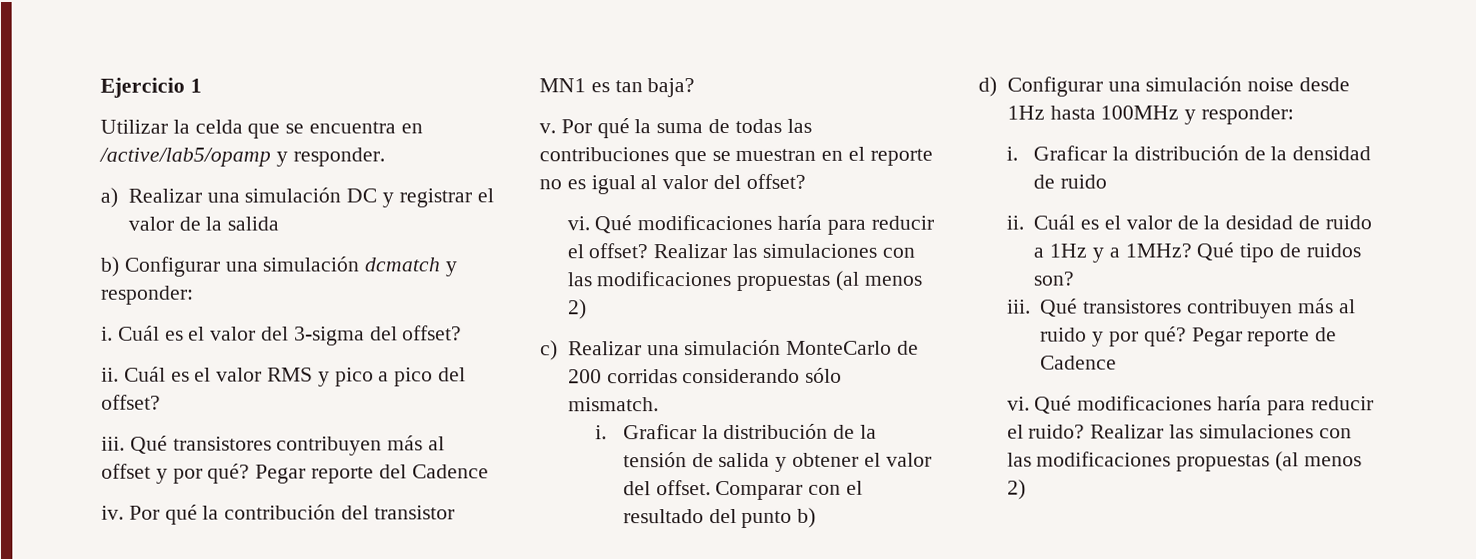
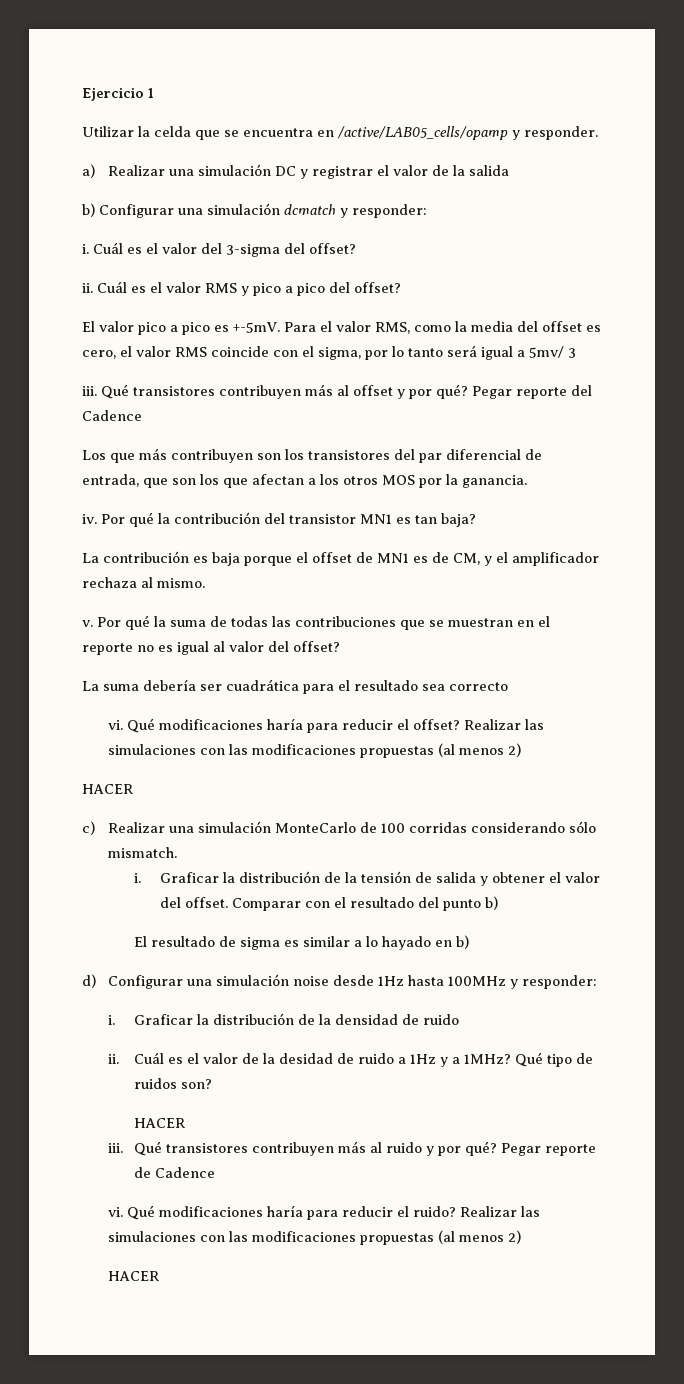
[99,147,271,167] /active/lab5/opamp -> [337,126,508,140] /active/LAB05_cells/opamp
(161, 402) none -> [82,321,601,335] [82,345,576,360] // El valor pico a pico es +-5mV. Para el valor RMS, como la media del offset es cero, el valor RMS coincide con el sigma, por lo tanto será igual a 5mv/ 3
(489, 471) none -> [82,448,542,463] [82,474,527,488] // Los que más contribuyen son los transistores del par diferencial de entrada, que son los que afectan a los otros MOS por la ganancia.
(696, 88) none -> [82,551,599,566] [82,577,205,588] // La contribución es baja porque el offset de MN1 es de CM, y el amplificador rechaza al mismo.
(806, 181) none -> [82,679,508,694] // La suma debería ser cuadrática para el resultado sea correcto
(587, 309) none -> [82,784,133,794] // HACER
[567,369,602,384] 200 -> [380,823,405,833] 100
(817, 517) none -> [133,935,469,950] // El resultado de sigma es similar a lo hayado en b)
(1076, 278) none -> [133,1118,185,1128] // HACER
(1026, 489) none -> [107,1271,159,1281] // HACER

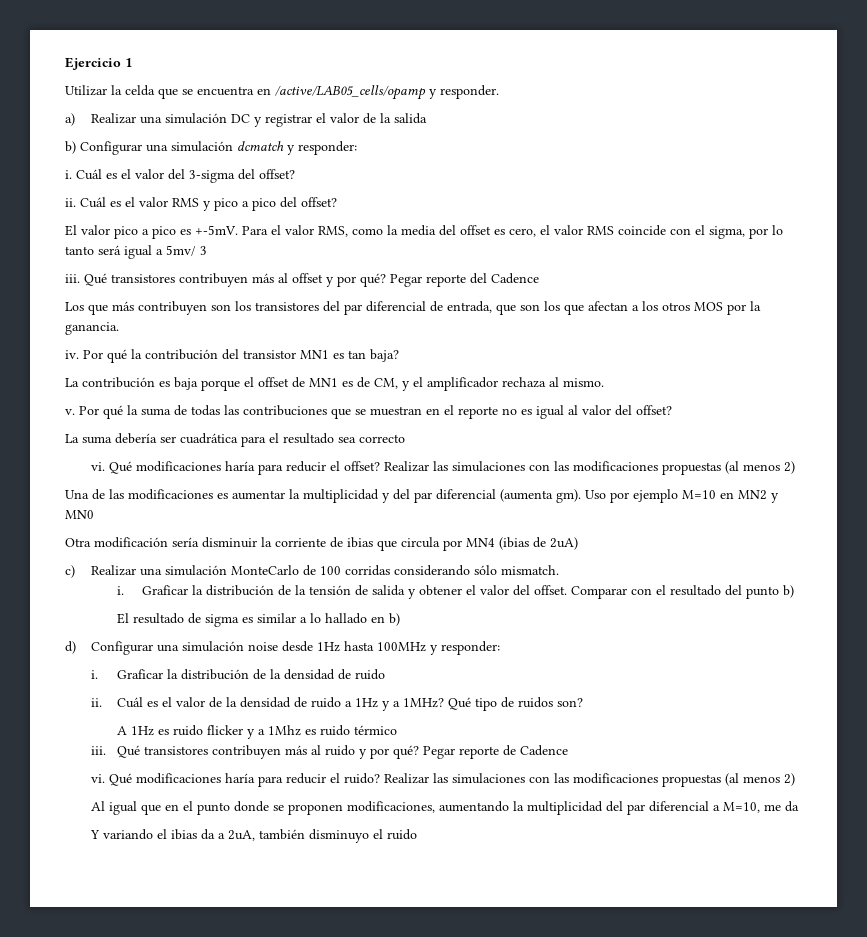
[82,784,133,794] HACER -> [65,489,779,503] [65,510,94,519] [65,537,578,551] Una de las modificaciones es aumentar la multiplicidad y del par diferencial (aumenta gm). Uso por ejemplo M=10 en MN2 y MN0 // Otra modificación sería disminuir la corriente de ibias que circula por MN4 (ibias de 2uA)
[381,936,431,950] hayado -> [324,613,367,624] hallado
[278,1053,333,1064] desidad -> [239,697,291,708] densidad
[133,1118,185,1128] HACER -> [116,725,397,739] A 1Hz es ruido flicker y a 1Mhz es ruido térmico
[107,1271,159,1281] HACER -> [90,801,799,815] [89,829,417,843] Al igual que en el punto donde se proponen modificaciones, aumentando la multiplicidad del par diferencial a M=10, me da // Y variando el ibias da a 2uA, también disminuyo el ruido

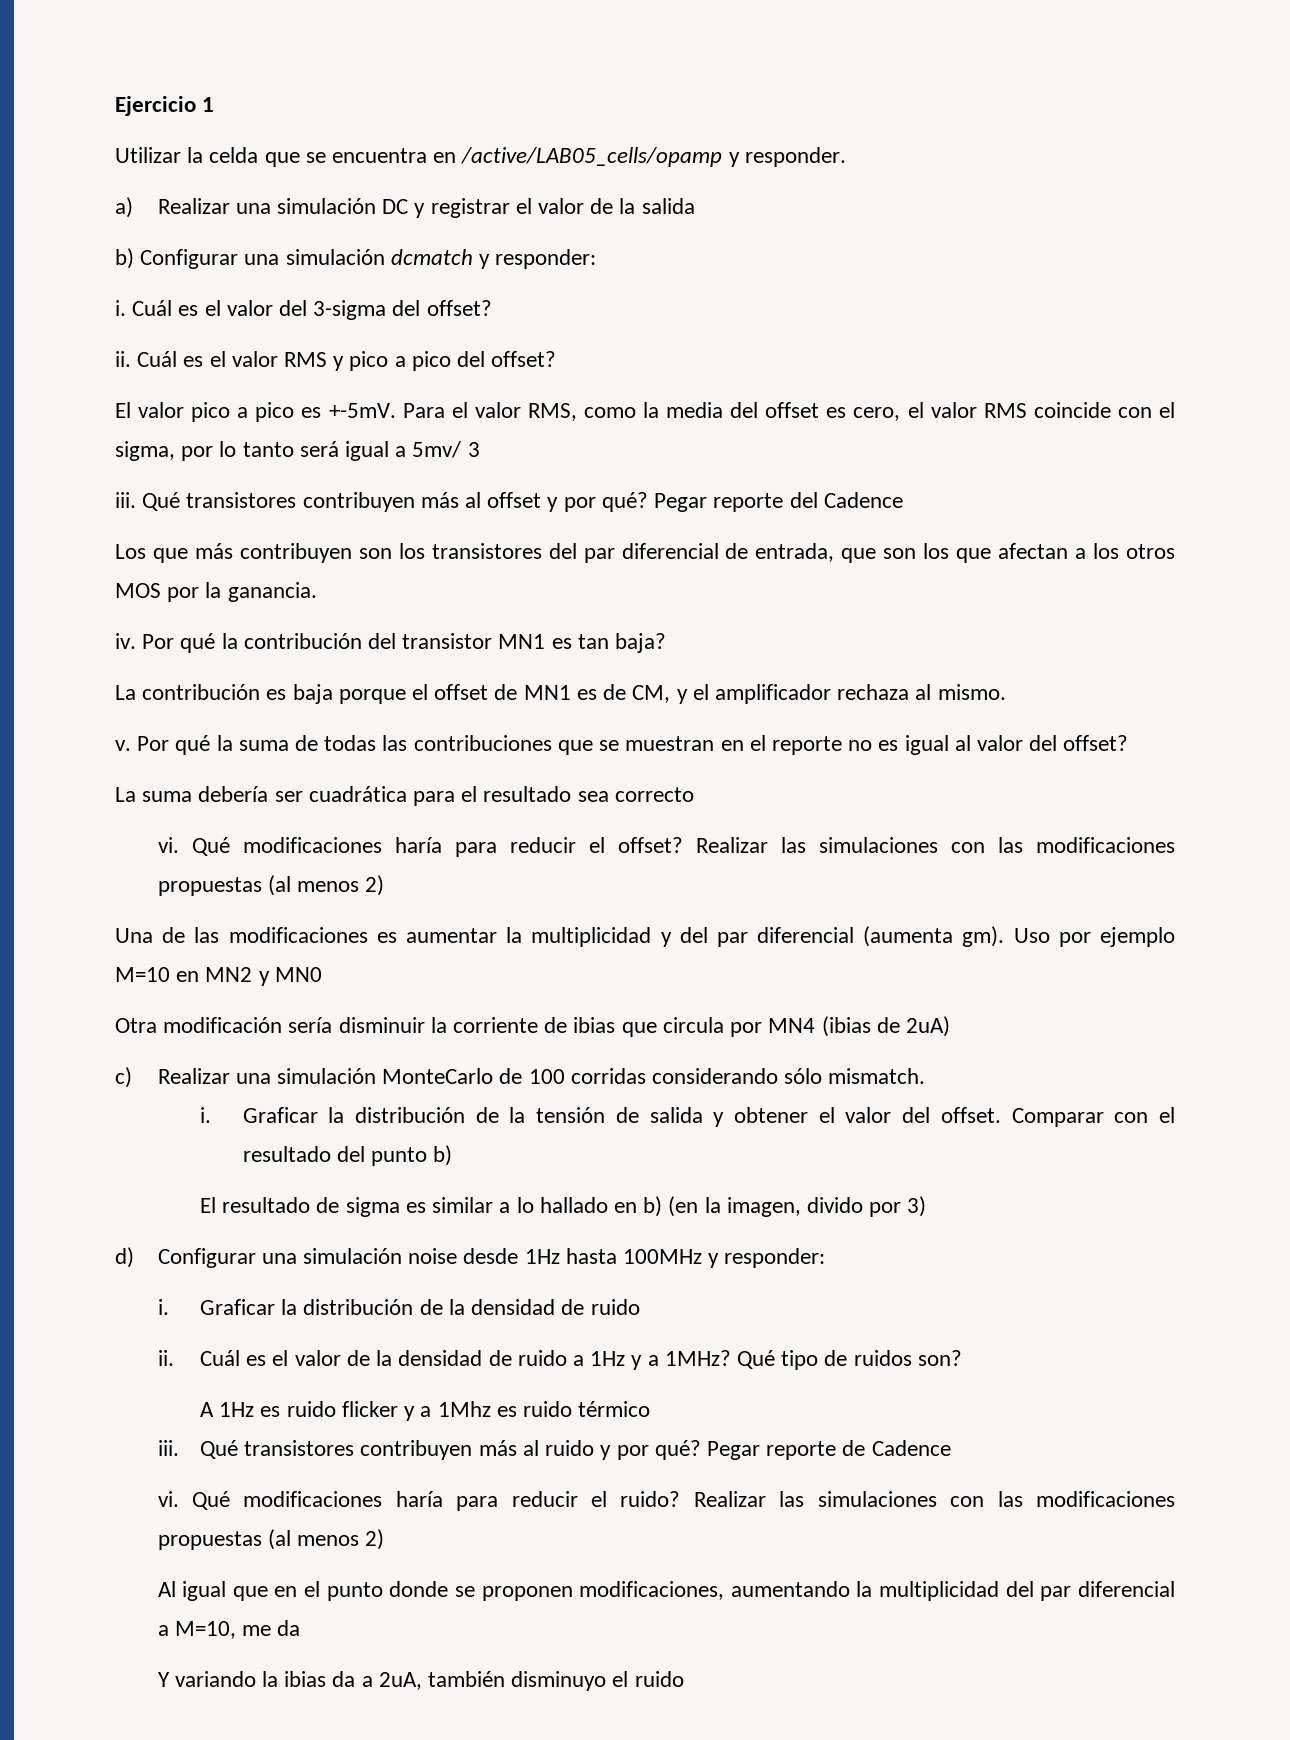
(400, 619) none -> [668,1196,927,1217] (en la imagen, divido por 3)
[156,829,167,839] el -> [261,1671,278,1687] la

